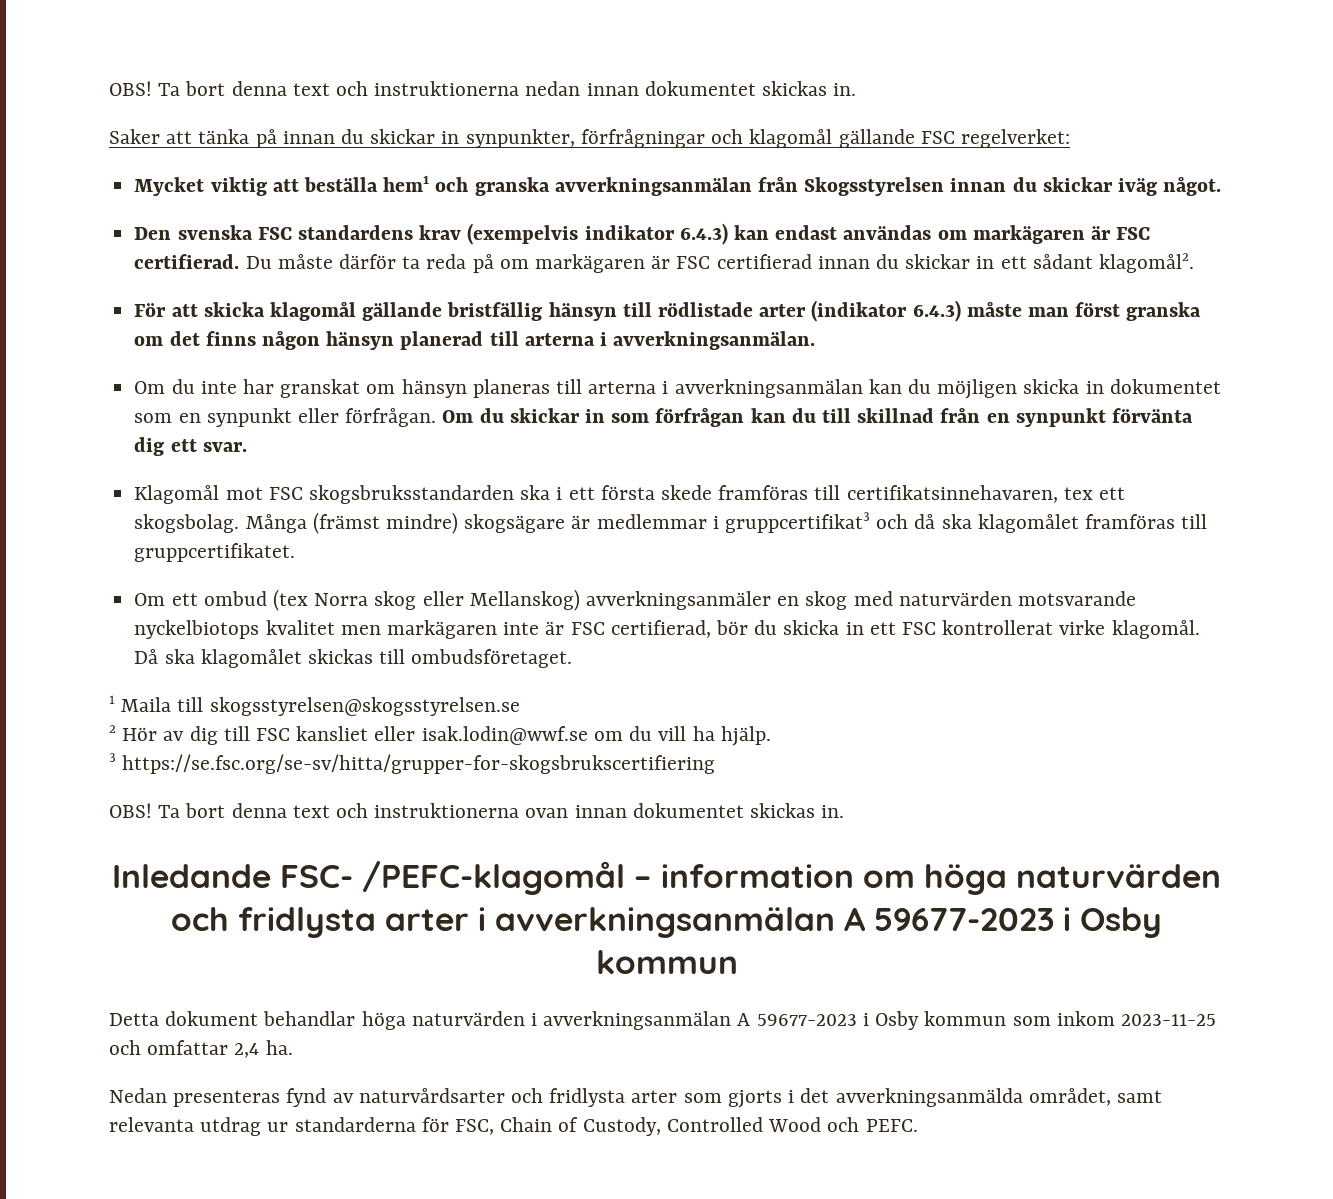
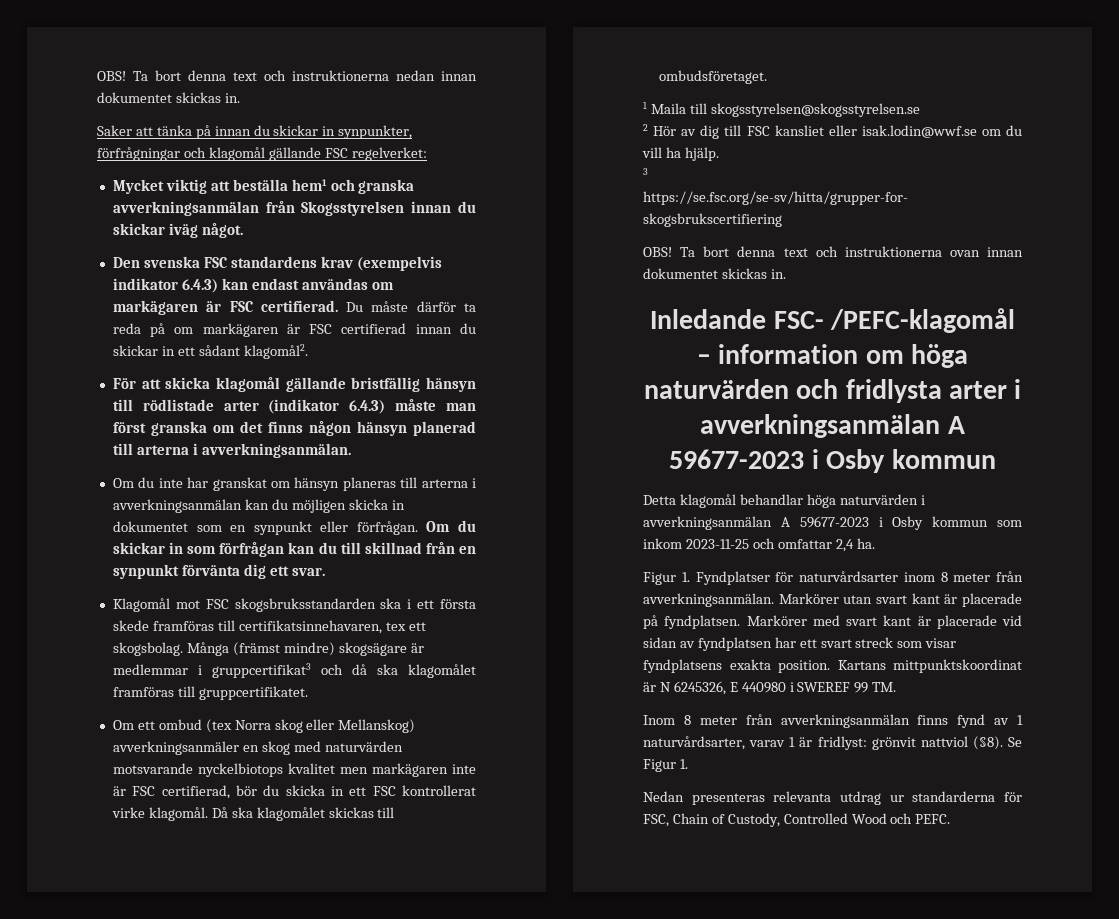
[165,1011,259,1026] dokument -> [679,494,736,508] klagomål
[109,1088,1162,1108] Nedan presenteras fynd av naturvårdsarter och fridlysta arter som gjorts i det avverkningsanmälda området, samt -> [643,571,1023,585] [643,593,1022,607] [643,615,1022,629] [643,637,957,651] [643,659,1022,673] [643,681,897,695] [643,714,1023,728] [643,736,1022,750] [643,759,688,772] [643,791,765,805] Figur 1. Fyndplatser för naturvårdsarter inom 8 meter från avverkningsanmälan. Markörer utan svart kant är placerade på fyndplatsen. Markörer med svart kant är placerade vid sidan av fyndplatsen har ett svart streck som visar fyndplatsens exakta position. Kartans mittpunktskoordinat är N 6245326, E 440980 i SWEREF 99 TM. // Inom 8 meter från avverkningsanmälan finns fynd av 1 naturvårdsarter, varav 1 är fridlyst: grönvit nattviol (§8). Se Figur 1. // Nedan presenteras

